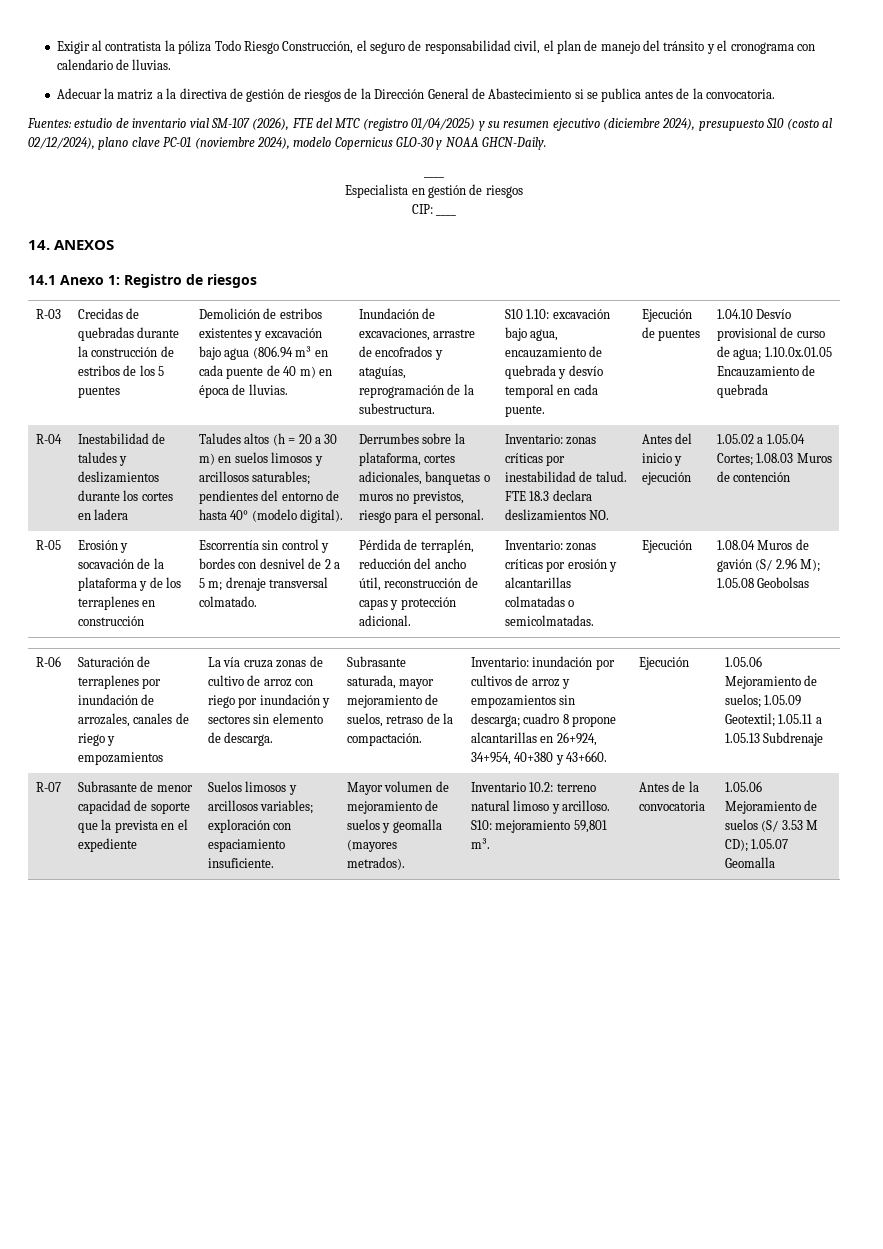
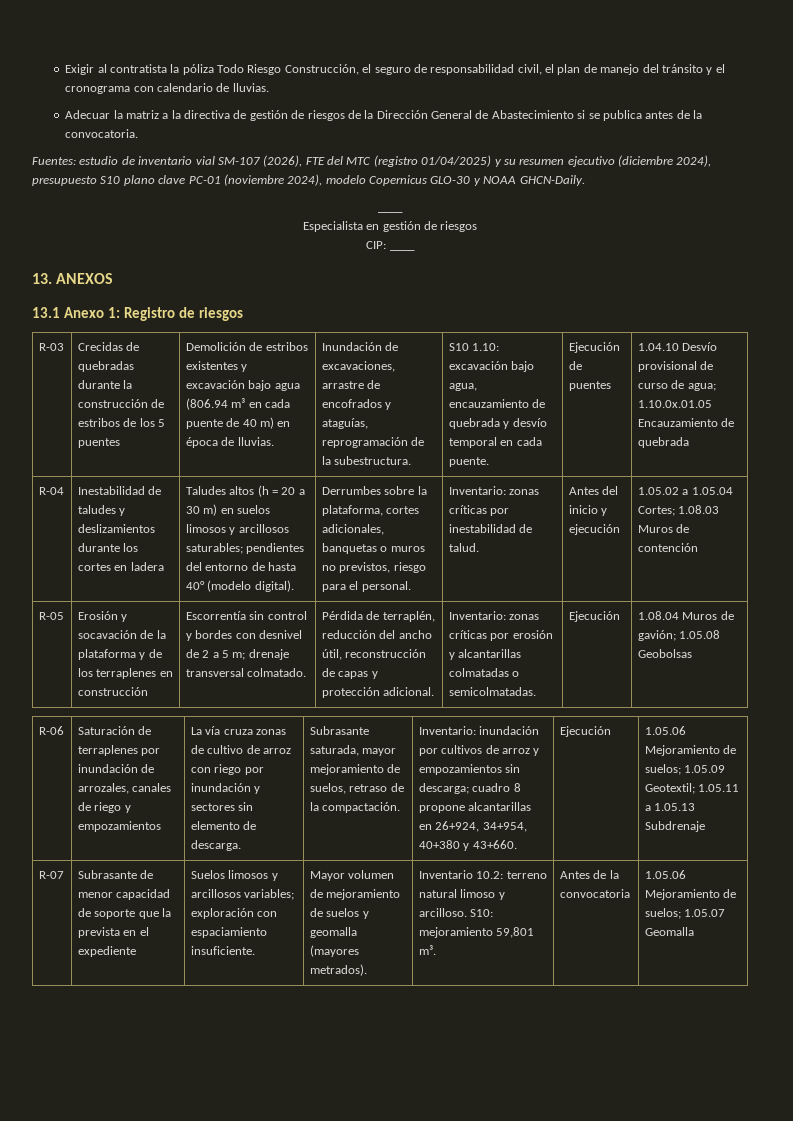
[786,118,832,130] [28,137,95,150] (costo al 02/12/2024), -> (121, 180) none
[28,240,50,250] 14. -> [32,273,52,284] 13.
[28,275,56,285] 14.1 -> [32,307,60,318] 13.1
[505,490,592,501] [505,509,610,521] FTE 18.3 declara deslizamientos NO. -> (479, 547) none
[717,558,821,572] gavión (S/ 2.96 M); -> [637,630,676,641] gavión;
[725,819,819,832] [725,839,749,852] suelos (S/ 3.53 M CD); -> [644,908,681,919] suelos;

